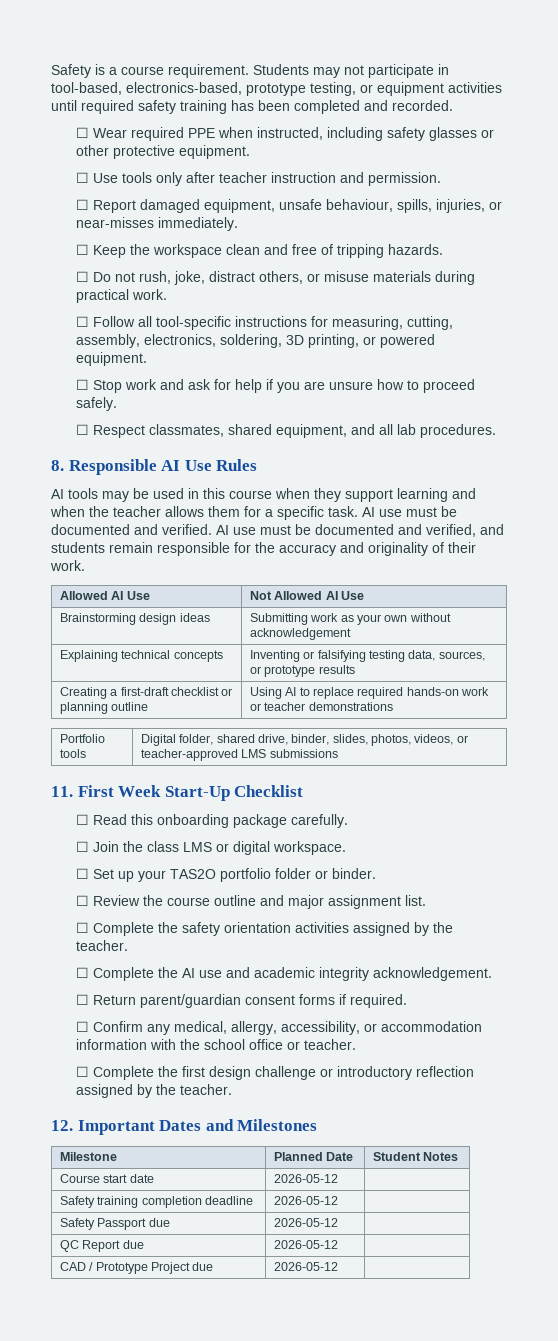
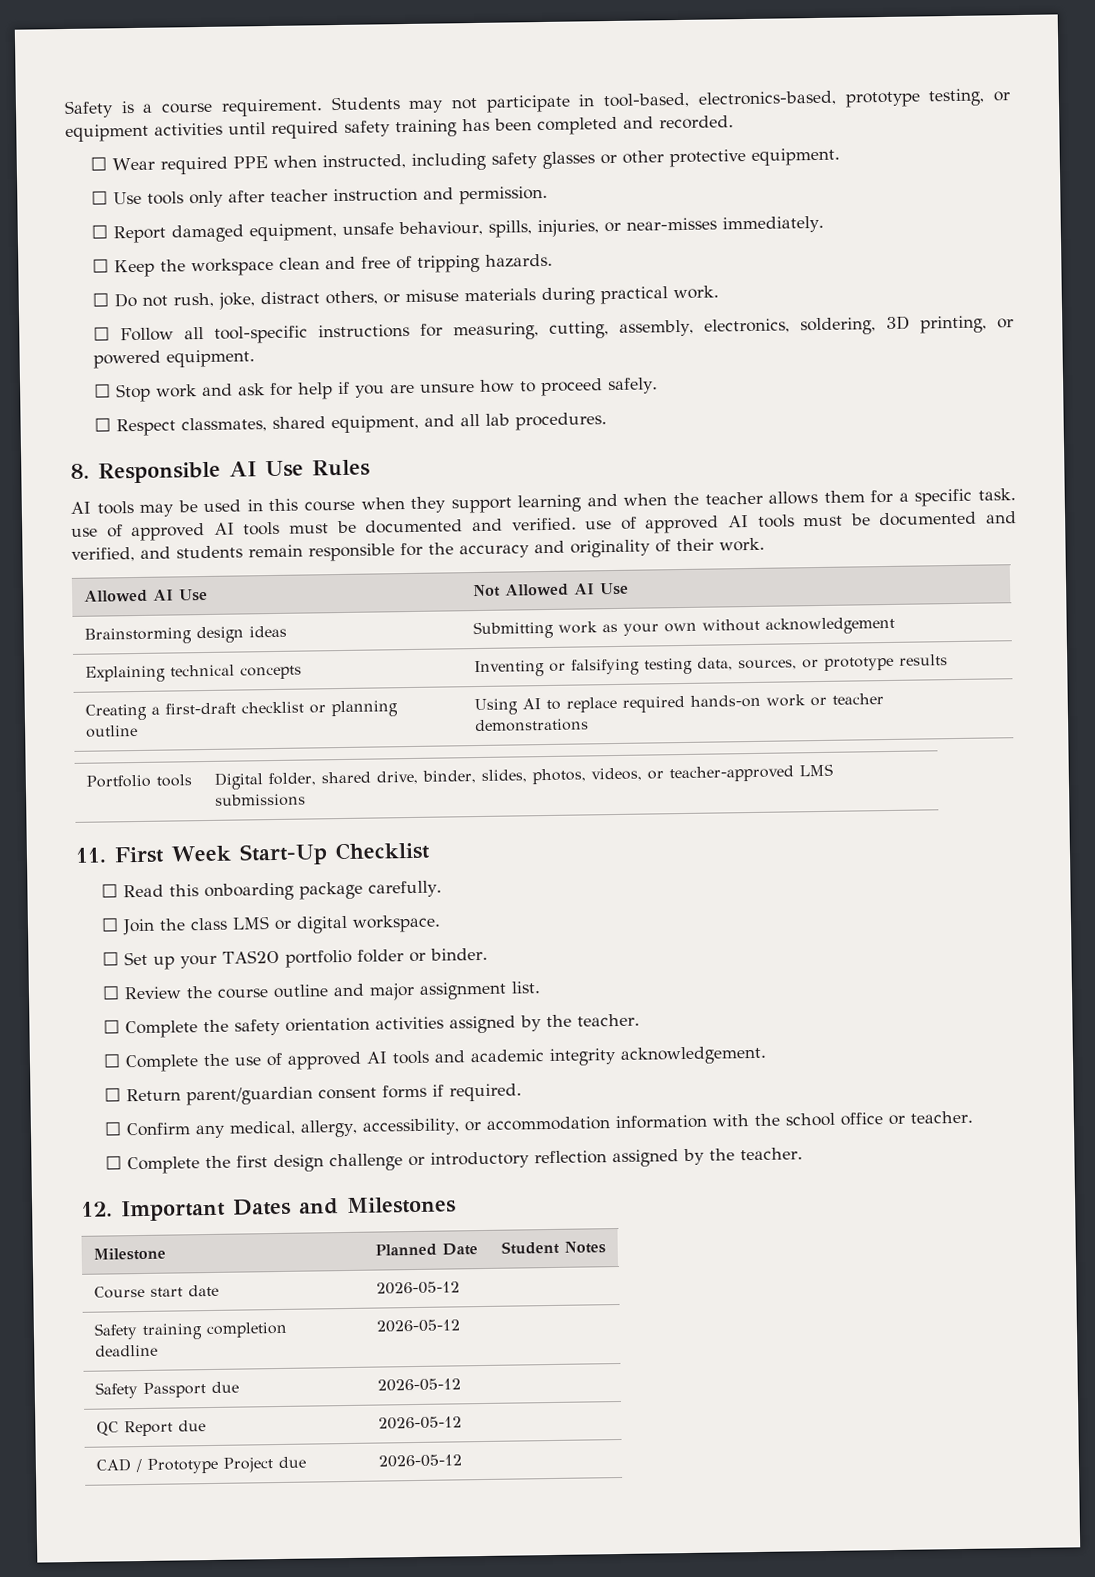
[362,507,402,517] AI use -> [71,521,281,542] use of approved AI tools
[216,525,256,535] AI use -> [585,514,795,534] use of approved AI tools
[182,968,223,978] AI use -> [234,1050,431,1070] use of approved AI tools

